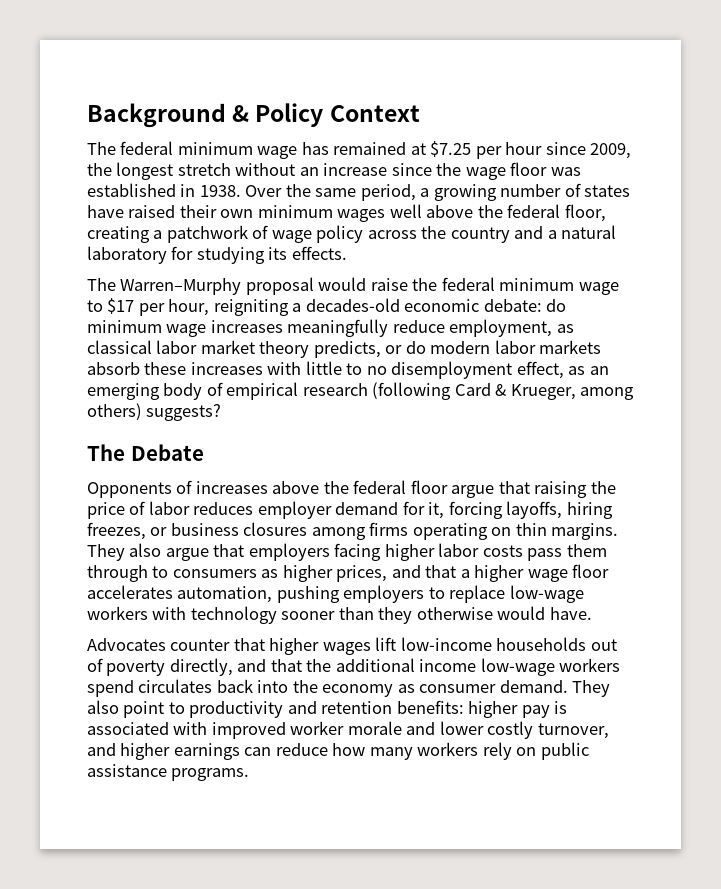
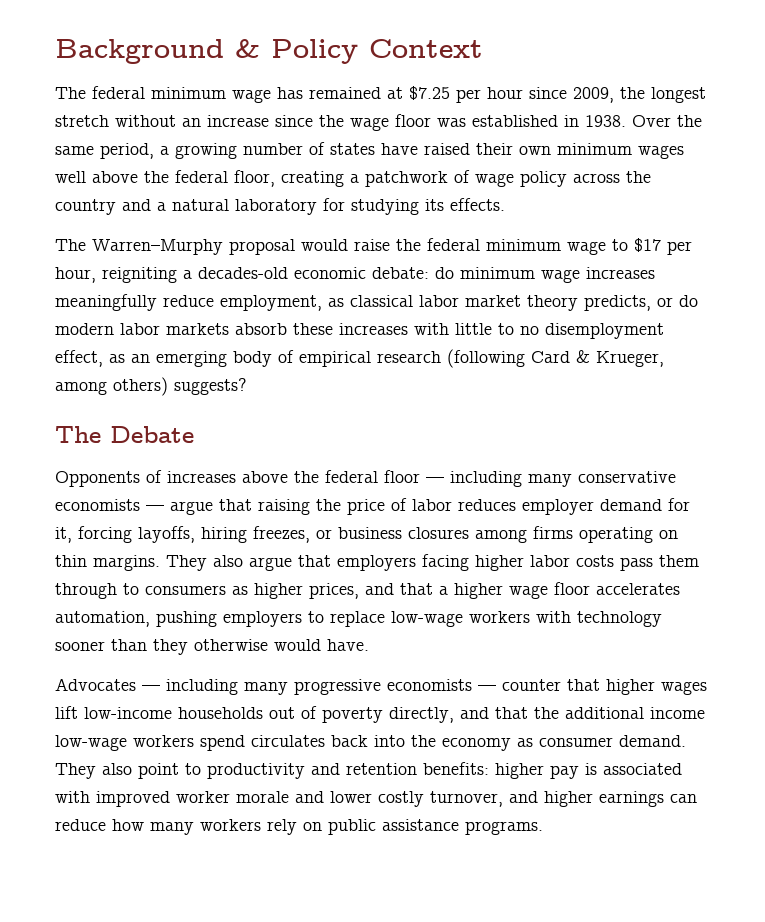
(448, 487) none -> [426,471,676,487] [55,499,164,511] — including many conservative economists —
(166, 644) none -> [142,679,496,695] — including many progressive economists —

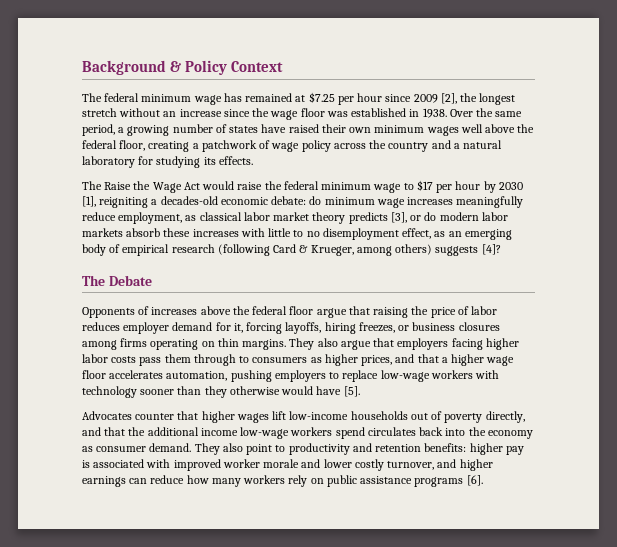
[573,87,614,103] 2009, -> [413,93,457,104] 2009 [2],
[92,239,295,255] Warren–Murphy proposal -> [104,181,200,193] Raise the Wage Act
[55,267,96,283] hour, -> [455,181,523,193] [82,196,96,207] hour by 2030 [1],
[584,295,651,311] predicts, -> [348,212,407,224] predicts [3],
[174,378,247,395] suggests? -> [435,244,501,256] suggests [4]?
[426,471,676,487] [55,499,164,511] — including many conservative economists — -> (314, 310) none
[327,639,369,651] have. -> [316,386,360,397] have [5].
[142,679,496,695] — including many progressive economists — -> (132, 415) none
[465,821,543,835] programs. -> [414,475,483,487] programs [6].

